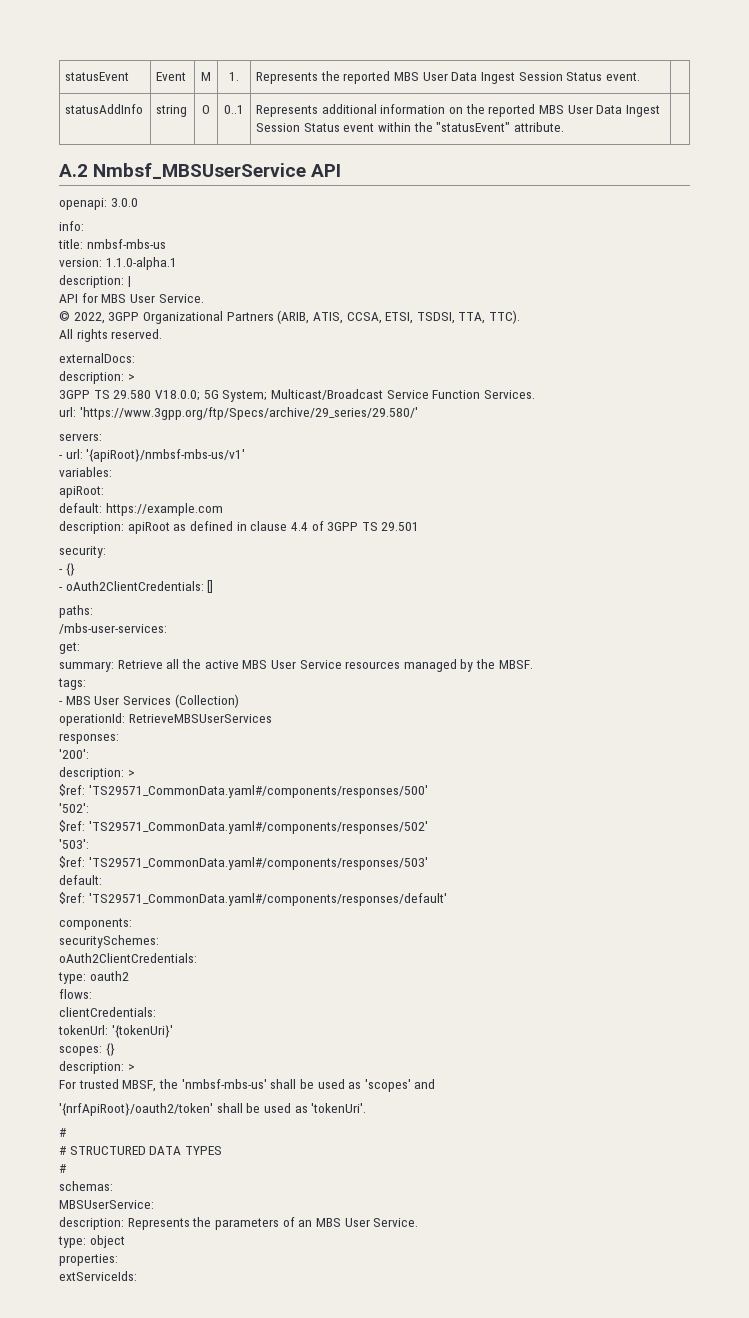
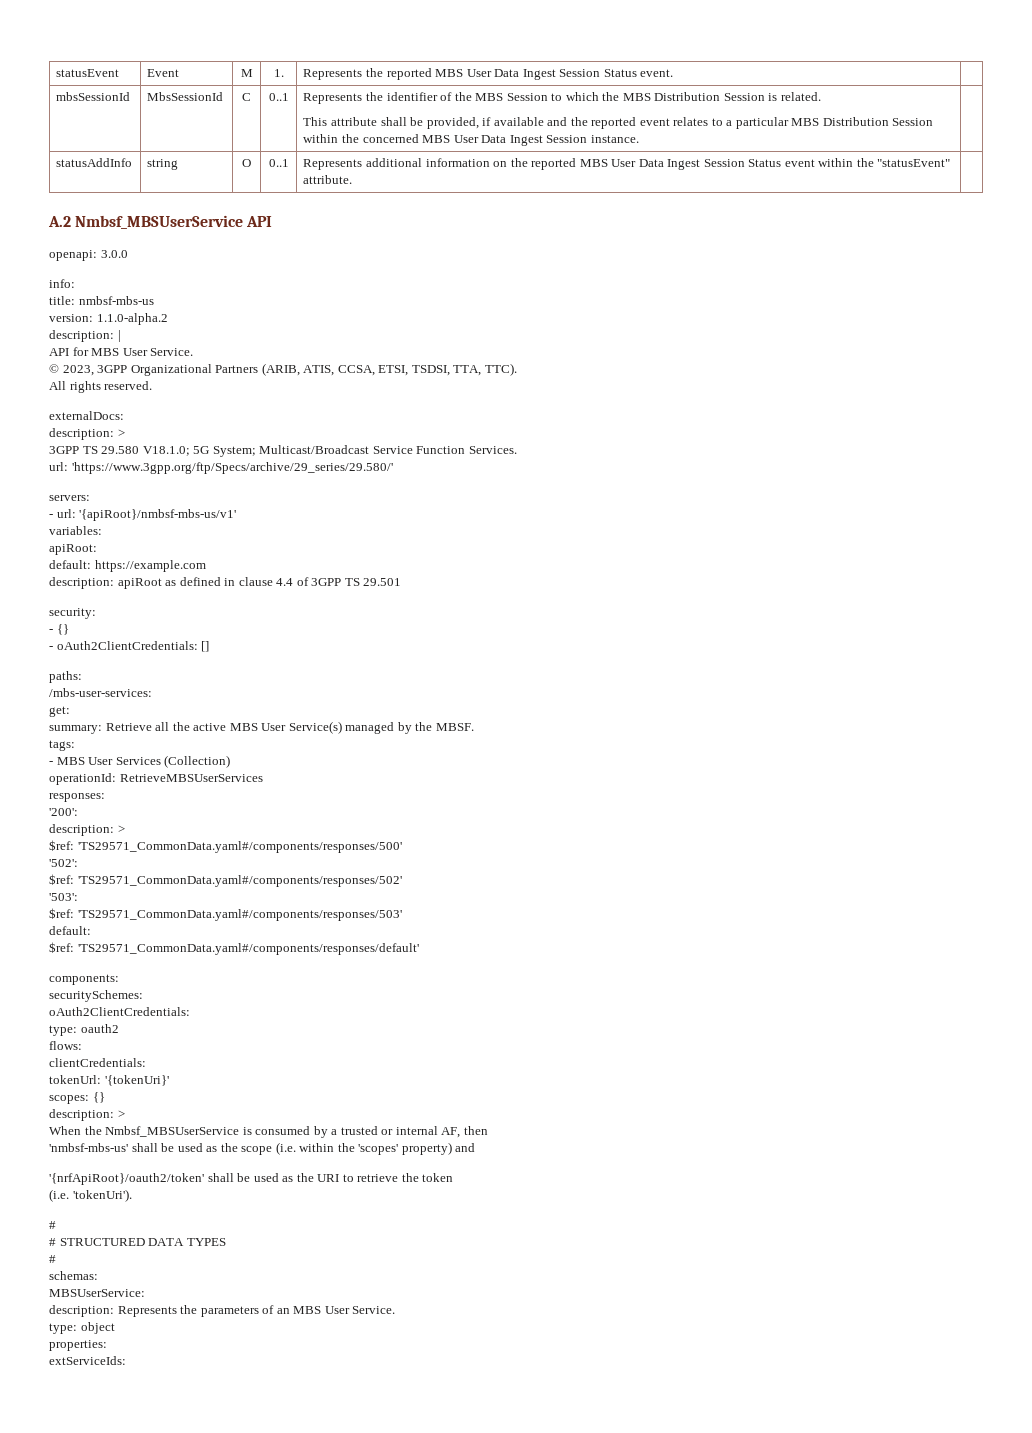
(640, 76) none -> [56,92,131,101] [147,92,224,101] [242,93,251,101] [268,93,289,101] [303,92,821,104] [303,117,934,129] [303,134,639,146] // mbsSessionId | MbsSessionId | C | 0..1 | Represents the identifier of the MBS Session to which the MBS Distribution Session is related. // This attribute shall be provided, if available and the reported event relates to a particular MBS Distribution Session within the concerned MBS User Data Ingest Session instance. |
[105,257,177,270] 1.1.0-alpha.1 -> [96,313,168,325] 1.1.0-alpha.2
[73,312,105,324] 2022, -> [62,365,94,376] 2023,
[154,390,200,401] V18.0.0; -> [142,446,190,456] V18.1.0;
[299,660,401,669] Service resources -> [288,721,342,734] Service(s)
[59,1079,178,1092] For trusted MBSF, the -> [49,1126,488,1138] When the Nmbsf_MBSUserService is consumed by a trusted or internal AF, then //
[364,1079,411,1092] 'scopes' -> [220,1142,452,1155] the scope (i.e. within the 'scopes' property)
[311,1103,367,1113] 'tokenUri'. -> [296,1173,454,1182] [49,1189,132,1202] the URI to retrieve the token // (i.e. 'tokenUri').

